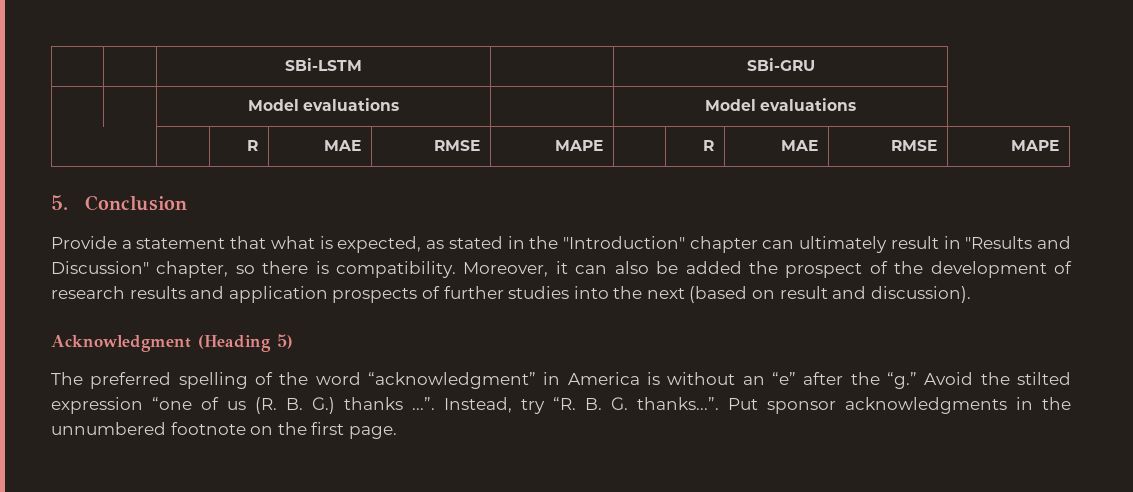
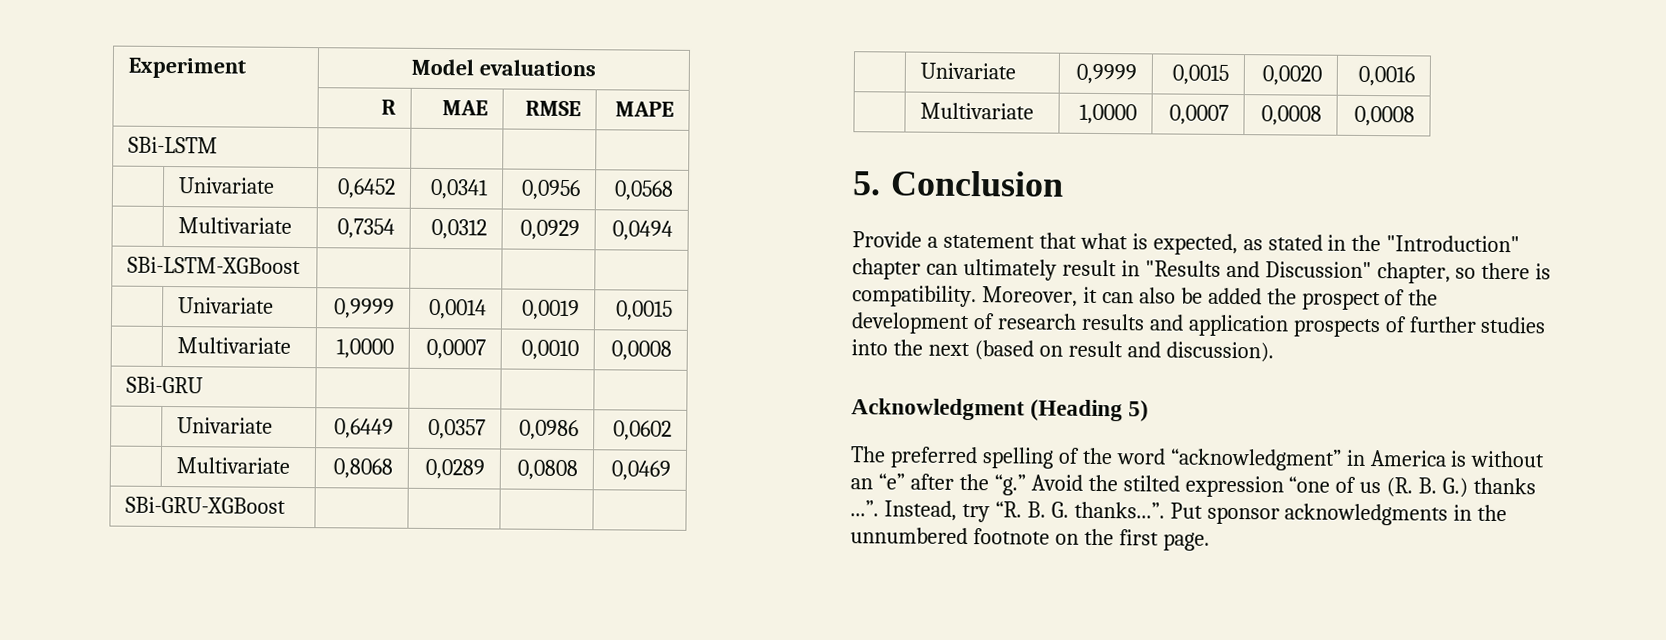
[285,58,362,71] [746,58,815,71] [247,98,400,111] | | SBi-LSTM | | SBi-GRU // | | Model evaluations | -> [128,57,247,79] Experiment
[246,140,258,151] [323,140,361,151] [433,140,480,151] [554,140,603,151] [702,140,714,151] [780,140,818,151] [890,140,937,151] [1010,140,1059,151] | R | MAE | RMSE | MAPE | | R | MAE | RMSE | MAPE -> [380,99,396,115] [441,100,488,116] [524,100,581,117] [614,101,674,117] [128,136,219,154] [178,177,276,194] [336,178,396,199] [429,178,489,200] [520,179,581,201] [613,180,674,201] [178,217,293,234] [336,218,395,239] [430,218,487,240] [519,219,580,241] [611,220,673,241] [127,256,302,275] [178,297,275,314] [332,298,395,319] [427,298,487,320] [520,299,580,321] [614,300,673,321] [177,337,292,354] [335,338,394,359] [425,338,486,360] [520,339,579,361] [610,340,672,361] [126,376,204,394] [177,417,274,434] [333,418,394,439] [427,418,486,440] [518,419,579,441] [612,420,672,441] [176,457,291,474] [332,458,393,479] [424,458,485,480] [516,459,578,481] [610,460,671,481] [125,496,287,514] [920,62,1017,80] [1075,63,1137,85] [1171,64,1229,85] [1261,65,1322,86] [1357,65,1415,87] [920,102,1035,120] [1078,103,1137,125] [1168,104,1229,125] [1260,105,1322,126] [1353,105,1415,127] R | MAE | RMSE | MAPE // SBi-LSTM | | | | // | Univariate | 0,6452 | 0,0341 | 0,0956 | 0,0568 // | Multivariate | 0,7354 | 0,0312 | 0,0929 | 0,0494 // SBi-LSTM-XGBoost | | | | // | Univariate | 0,9999 | 0,0014 | 0,0019 | 0,0015 // | Multivariate | 1,0000 | 0,0007 | 0,0010 | 0,0008 // SBi-GRU | | | | // | Univariate | 0,6449 | 0,0357 | 0,0986 | 0,0602 // | Multivariate | 0,8068 | 0,0289 | 0,0808 | 0,0469 // SBi-GRU-XGBoost | | | | // | Univariate | 0,9999 | 0,0015 | 0,0020 | 0,0016 // | Multivariate | 1,0000 | 0,0007 | 0,0008 | 0,0008

